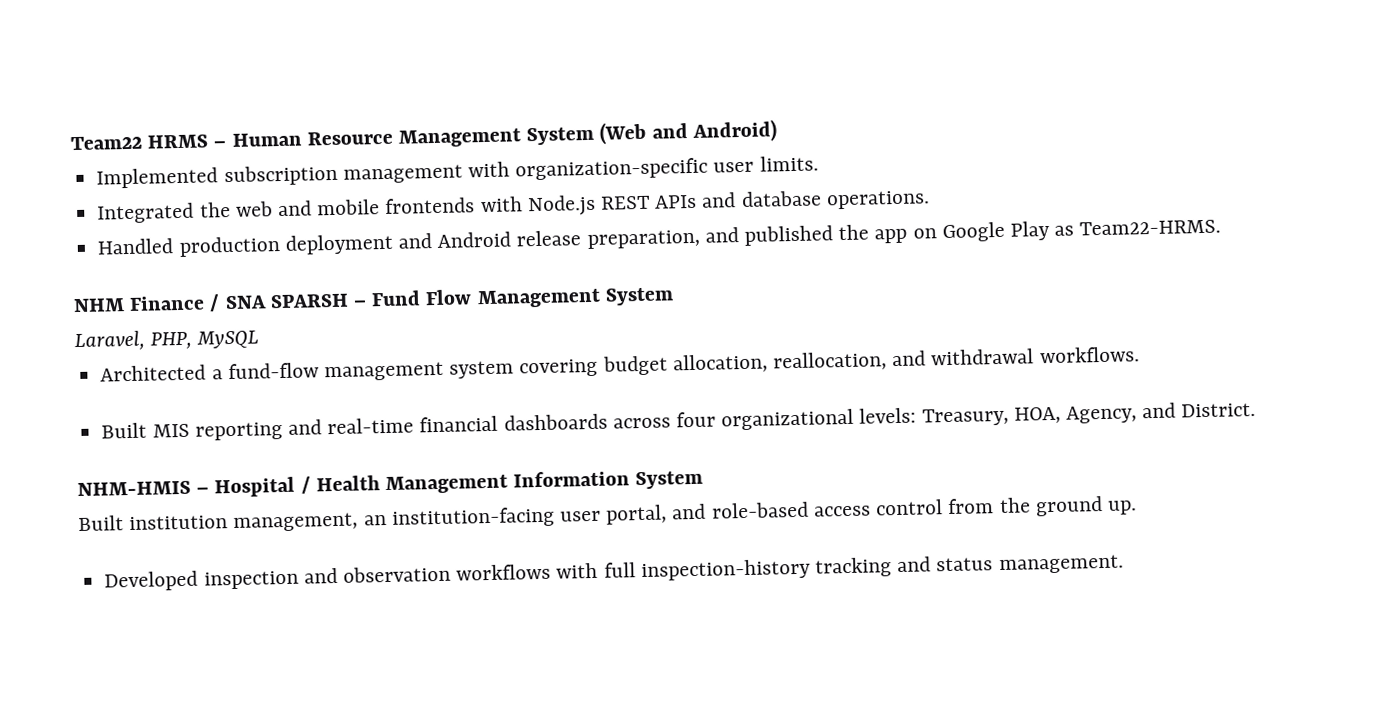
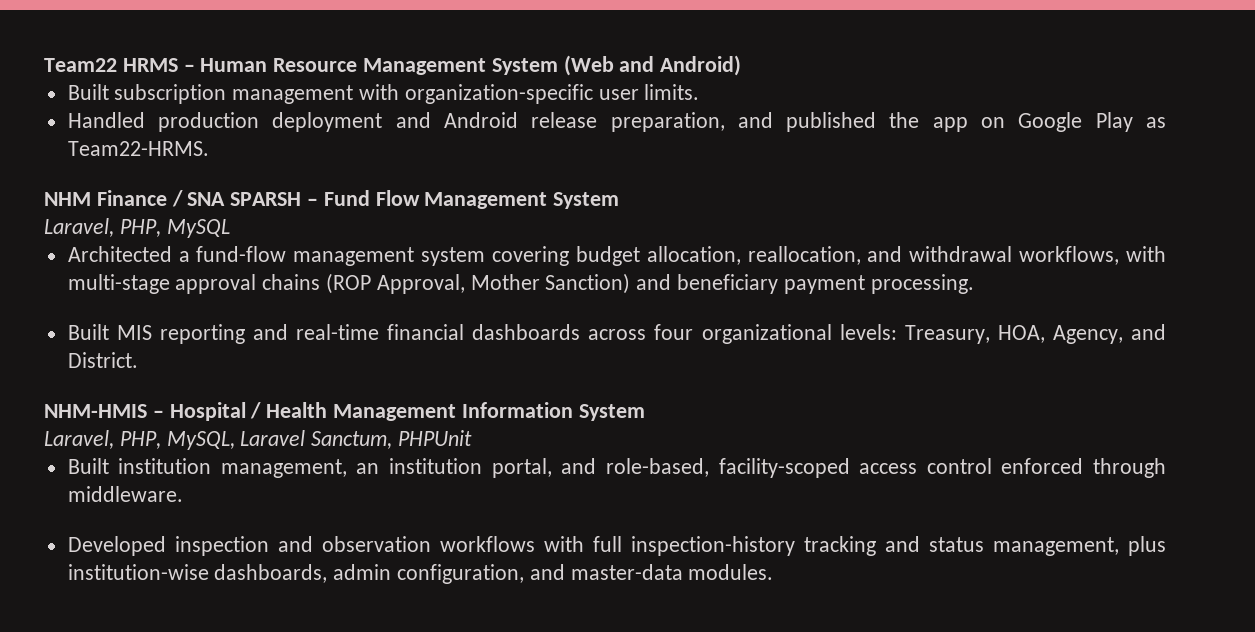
[96,167,219,189] Implemented -> [67,84,109,100] Built
[97,190,930,224] // Integrated the web and mobile frontends with Node.js REST APIs and database operations. -> (700, 92) none
[1039,346,1140,364] workflows. -> [1019,246,1166,265] [67,273,974,294] workflows, with multi-stage approval chains (ROP Approval, Mother Sanction) and beneficiary payment processing.
[78,496,1137,532] Built institution management, an institution-facing user portal, and role-based access control from the ground up. -> [44,430,473,450] [67,458,1166,478] [67,486,183,502] Laravel, PHP, MySQL, Laravel Sanctum, PHPUnit // Built institution management, an institution portal, and role-based, facility-scoped access control enforced through middleware.
[998,554,1124,575] management. -> [992,536,1166,556] [67,564,774,584] management, plus institution-wise dashboards, admin configuration, and master-data modules.

